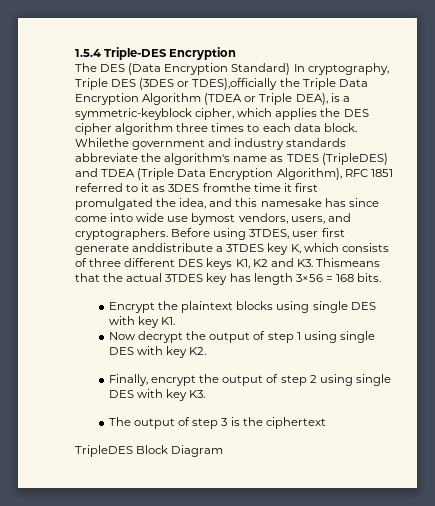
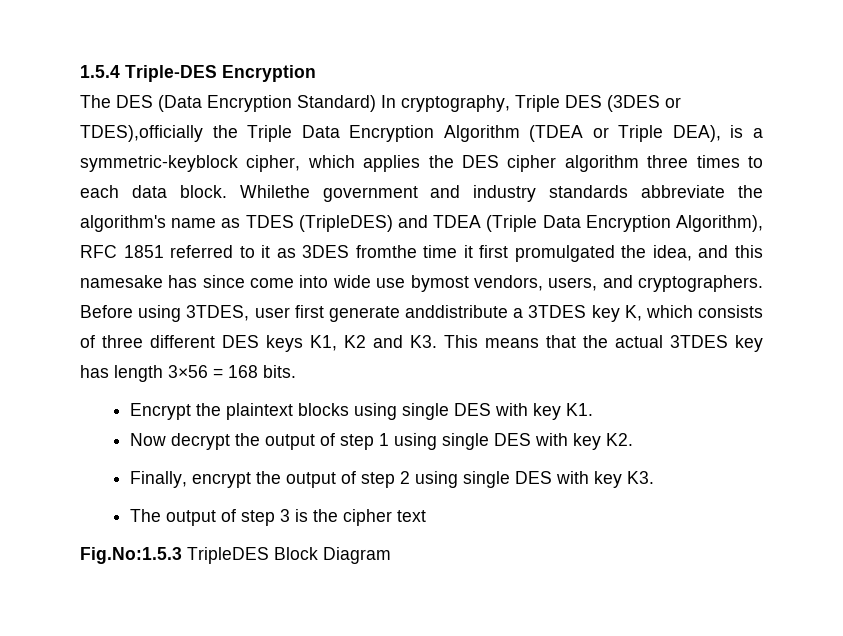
[315,258,380,267] Thismeans -> [444,335,539,348] This means
[265,417,326,429] ciphertext // -> [342,509,426,526] [80,547,182,564] cipher text // Fig.No:1.5.3

